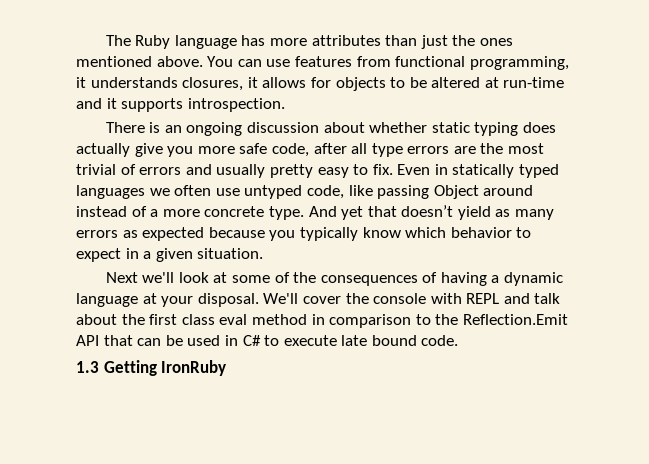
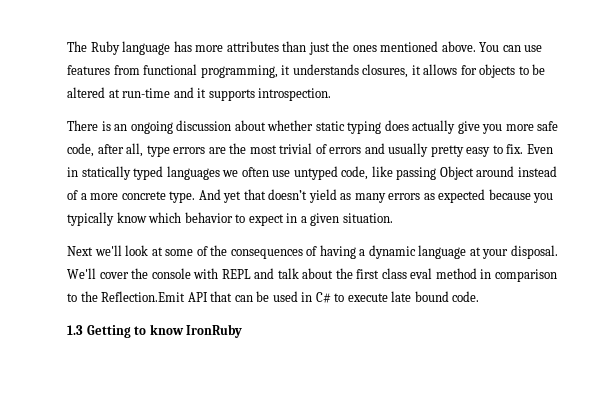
[351,143,368,154] all -> [126,143,144,157] all,
(157, 368) none -> [134,324,184,335] to know

